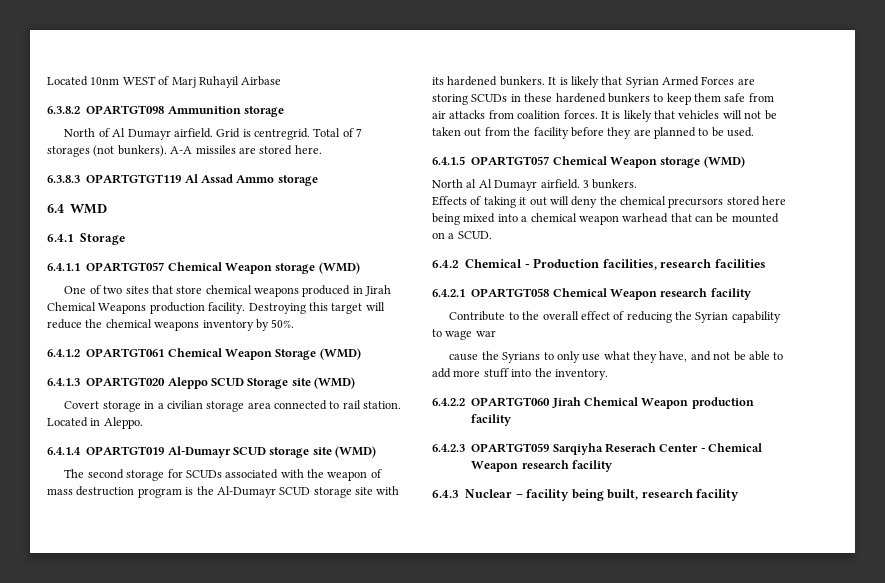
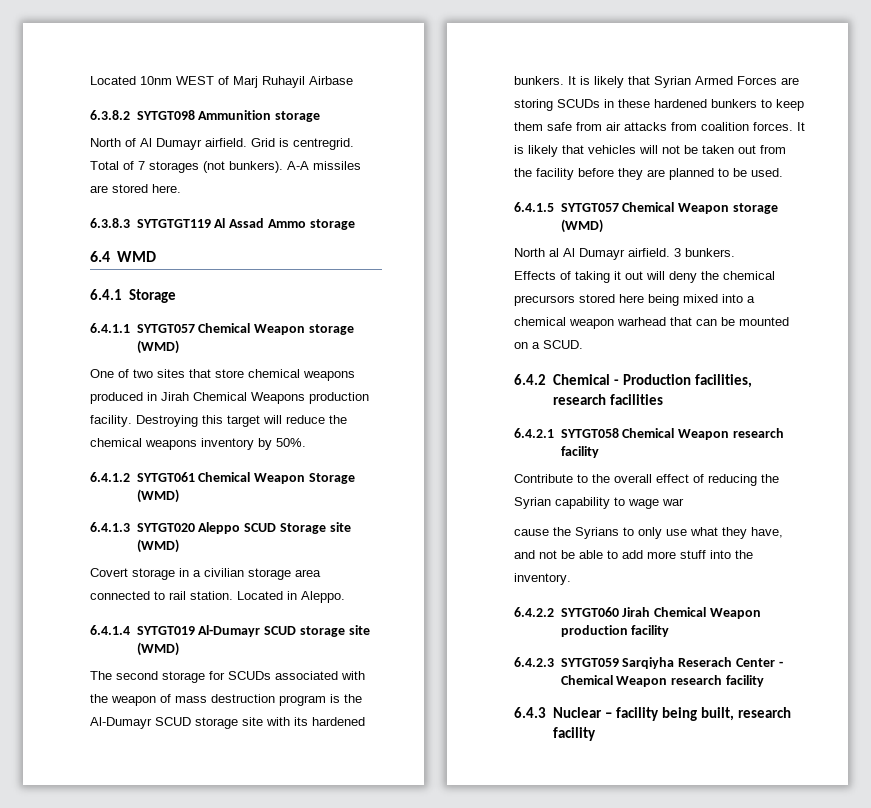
[86,105,165,115] OPARTGT098 -> [136,110,195,120] SYTGT098
[86,174,182,184] OPARTGTGT119 -> [136,219,211,228] SYTGTGT119
[86,262,165,272] OPARTGT057 -> [136,324,195,333] SYTGT057
[86,348,165,358] OPARTGT061 -> [136,472,195,482] SYTGT061
[86,377,166,387] OPARTGT020 -> [136,523,195,532] SYTGT020
[86,446,165,456] OPARTGT019 -> [136,626,195,635] SYTGT019
[471,156,550,166] OPARTGT057 -> [560,203,619,212] SYTGT057
[471,288,550,298] OPARTGT058 -> [560,428,619,438] SYTGT058
[471,397,551,407] OPARTGT060 -> [560,607,619,617] SYTGT060
[471,443,550,453] OPARTGT059 -> [560,658,619,667] SYTGT059

